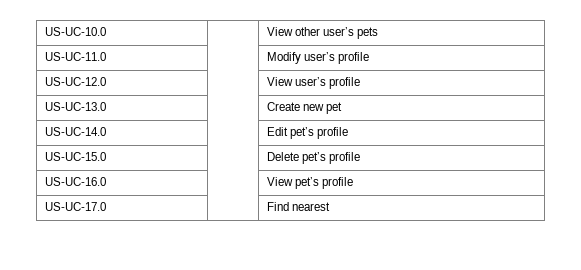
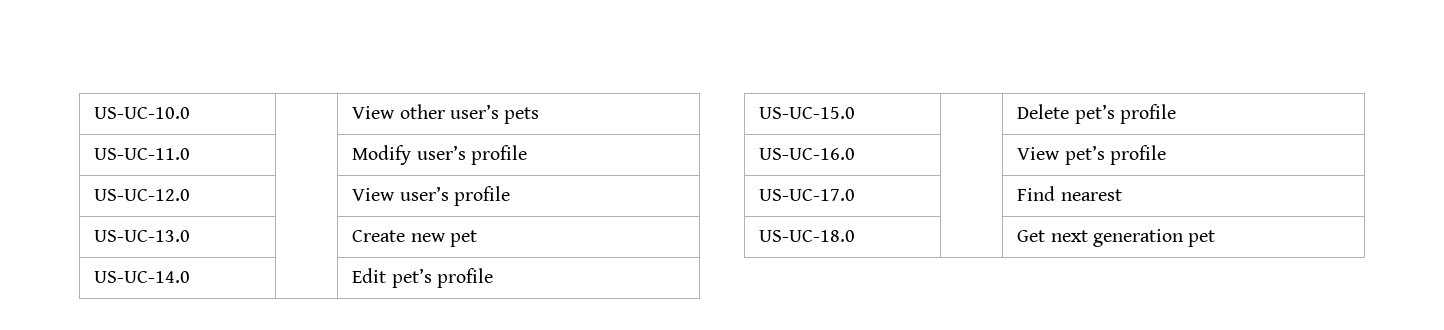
(331, 206) none -> [759,230,856,242] [1017,229,1216,247] // US-UC-18.0 | | Get next generation pet

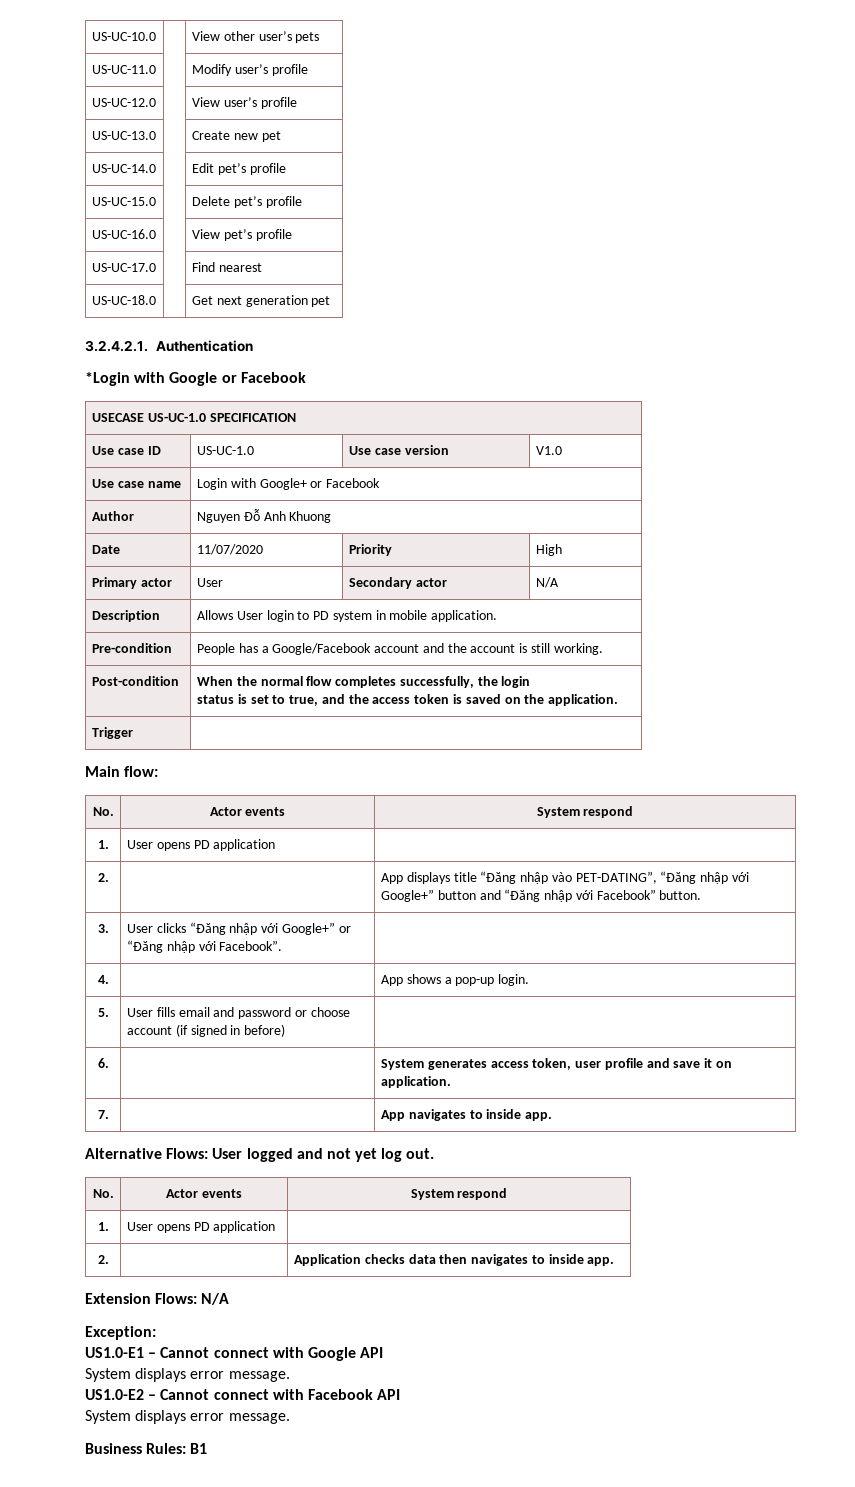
(1216, 238) none -> [85,340,253,352] [85,372,306,386] [91,413,296,422] [91,446,161,455] [196,446,254,455] [348,445,449,455] [535,446,562,455] [91,479,181,488] [196,478,381,490] [91,511,134,521] [196,509,332,523] [91,545,120,554] [196,544,263,555] [348,544,392,556] [535,544,562,556] [91,577,172,589] [196,578,223,587] [348,577,447,589] [535,577,559,588] [91,610,160,622] [196,610,498,622] [91,643,172,653] [196,643,603,655] [91,676,179,686] [196,676,531,688] [196,694,619,706] [91,727,133,739] [85,766,159,777] [92,807,114,816] [209,807,286,816] [536,806,634,818] [97,840,109,849] [126,839,276,851] [97,873,109,882] [380,871,750,884] [380,889,702,902] [97,924,109,933] [126,922,351,935] [126,940,283,953] [97,975,109,984] [380,974,530,986] [97,1008,109,1017] [126,1007,350,1019] [126,1024,286,1037] [97,1058,109,1068] [380,1058,733,1070] [380,1076,451,1088] [97,1110,109,1119] [380,1109,553,1121] [85,1148,435,1162] [92,1189,114,1198] [166,1189,242,1198] [410,1188,508,1200] [97,1222,109,1231] [126,1221,276,1233] [97,1255,109,1264] [293,1254,615,1266] [85,1293,230,1305] [85,1326,156,1340] [85,1347,384,1361] [85,1368,290,1382] [85,1389,401,1400] [85,1410,290,1424] [85,1443,208,1454] // 3.2.4.2.1. Authentication // *Login with Google or Facebook // USECASE US-UC-1.0 SPECIFICATION // Use case ID | US-UC-1.0 | Use case version | V1.0 // Use case name | Login with Google+ or Facebook // Author | Nguyen Đỗ Anh Khuong // Date | 11/07/2020 | Priority | High // Primary actor | User | Secondary actor | N/A // Description | Allows User login to PD system in mobile application. // Pre-condition | People has a Google/Facebook account and the account is still working. // Post-condition | When the normal flow completes successfully, the login // status is set to true, and the access token is saved on the application. // Trigger | // Main flow: // No. | Actor events | System respond // 1. | User opens PD application | // 2. | | App displays title “Đăng nhập vào PET-DATING”, “Đăng nhập với Google+” button and “Đăng nhập với Facebook” button. // 3. | User clicks “Đăng nhập với Google+” or “Đăng nhập với Facebook”. | // 4. | | App shows a pop-up login. // 5. | User fills email and password or choose account (if signed in before) | // 6. | | System generates access token, user profile and save it on application. // 7. | | App navigates to inside app. // Alternative Flows: User logged and not yet log out. // No. | Actor events | System respond // 1. | User opens PD application | // 2. | | Application checks data then navigates to inside app. // Extension Flows: N/A // Exception: // US1.0-E1 – Cannot connect with Google API // System displays error message. // US1.0-E2 – Cannot connect with Facebook API // System displays error message. // Business Rules: B1

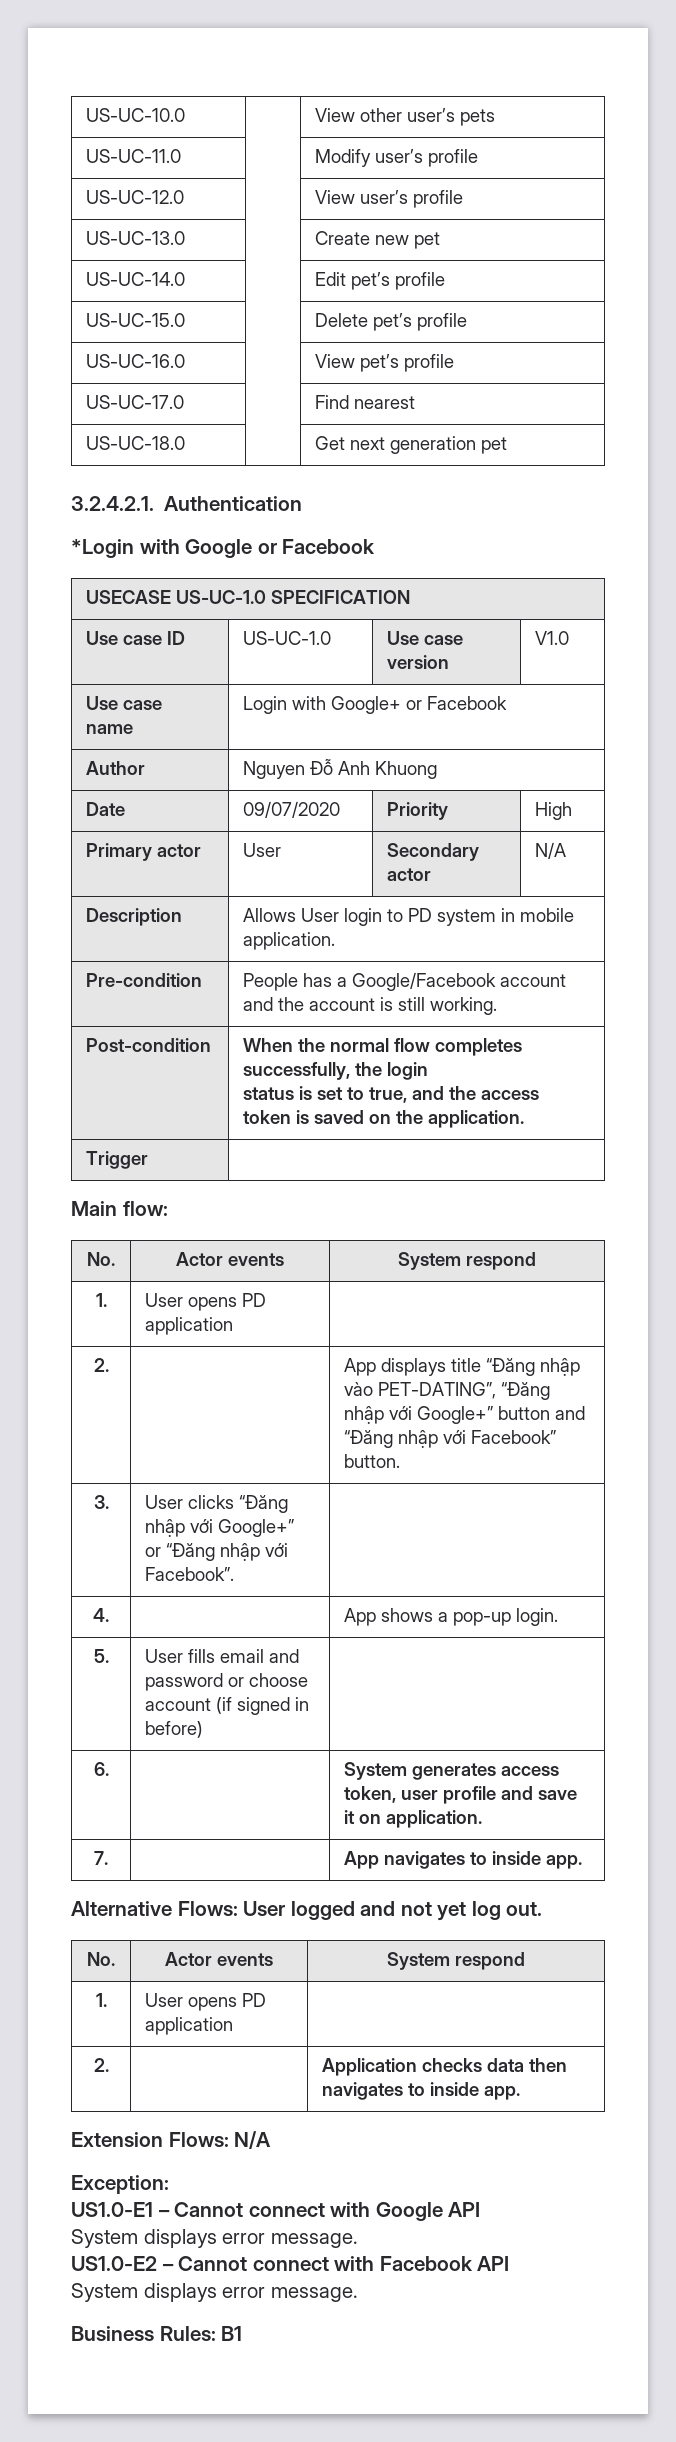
[196,544,263,555] 11/07/2020 -> [243,801,341,818] 09/07/2020

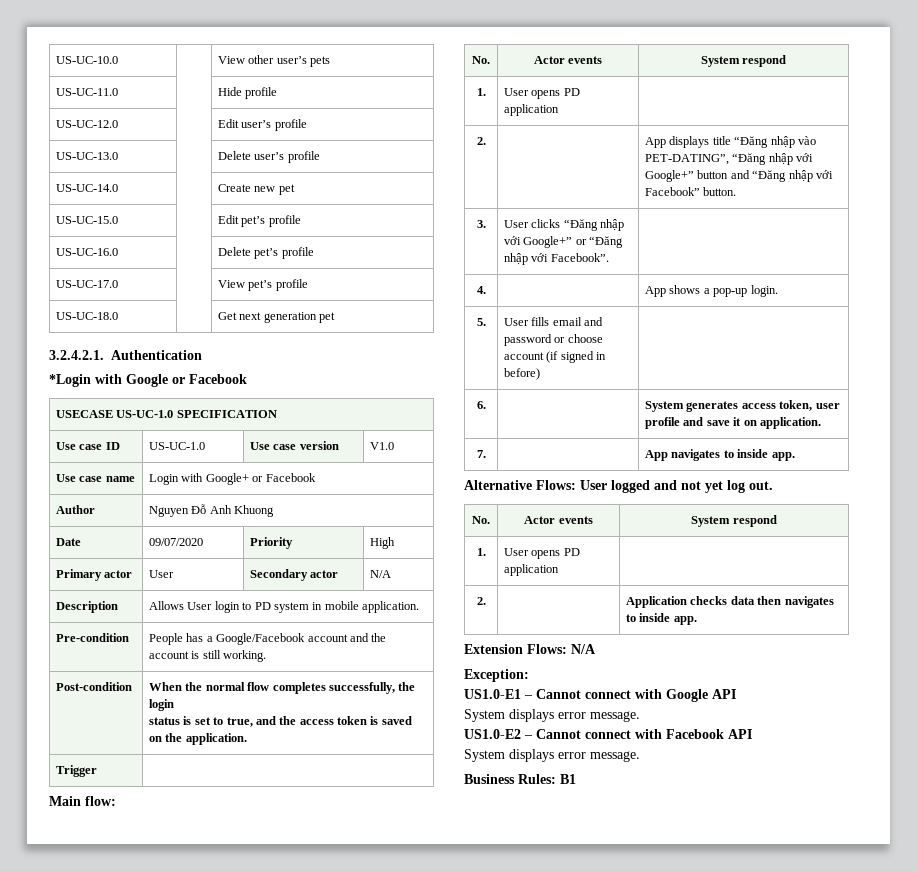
[315,149,424,167] Modify user’s -> [218,87,243,96] Hide
[315,190,356,204] View -> [218,119,240,128] Edit
(186, 238) none -> [218,151,320,163] [56,184,119,192] | Delete user’s profile // US-UC-14.0 |
[86,272,186,286] US-UC-14.0 -> [56,216,119,224] US-UC-15.0
[86,313,186,327] US-UC-15.0 -> [56,248,119,256] US-UC-16.0
[86,354,186,368] US-UC-16.0 -> [56,280,119,288] US-UC-17.0
[86,395,185,409] [315,395,416,409] // US-UC-17.0 | | Find nearest -> (308, 285) none

